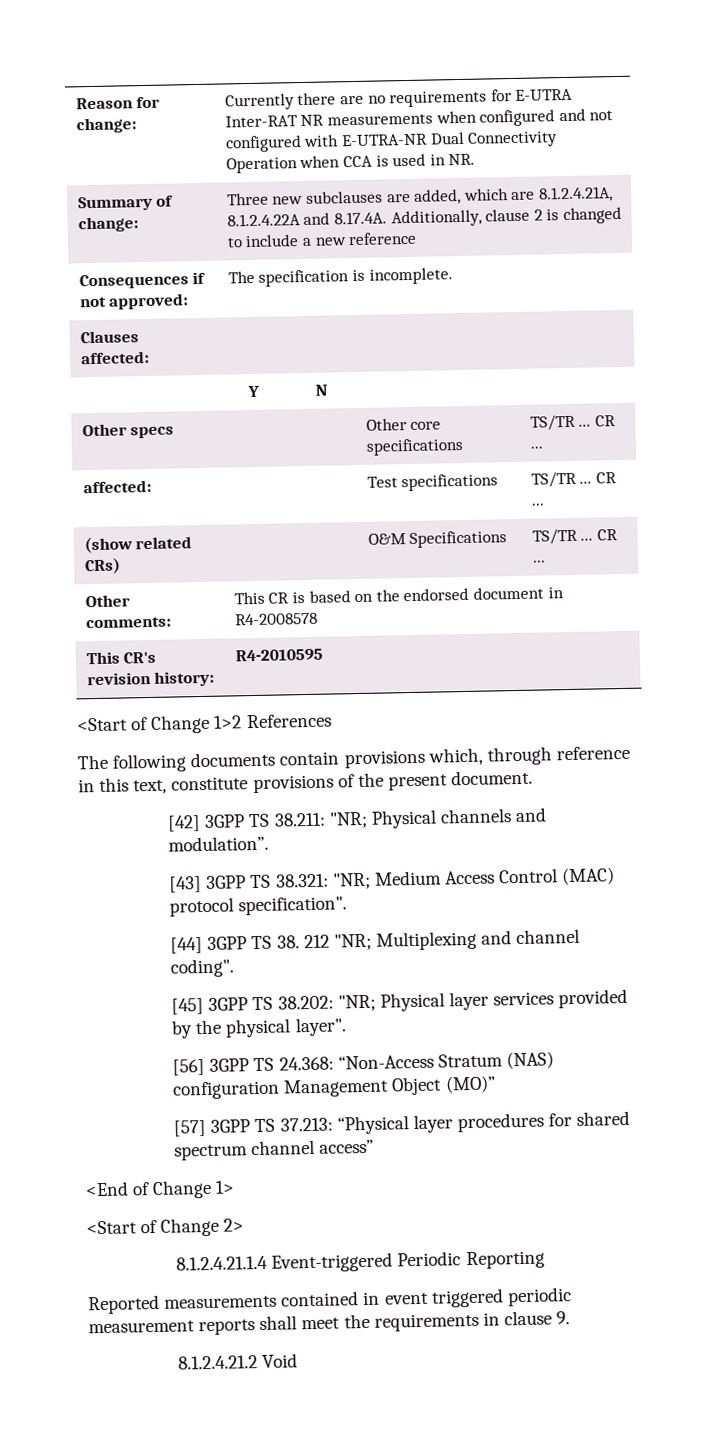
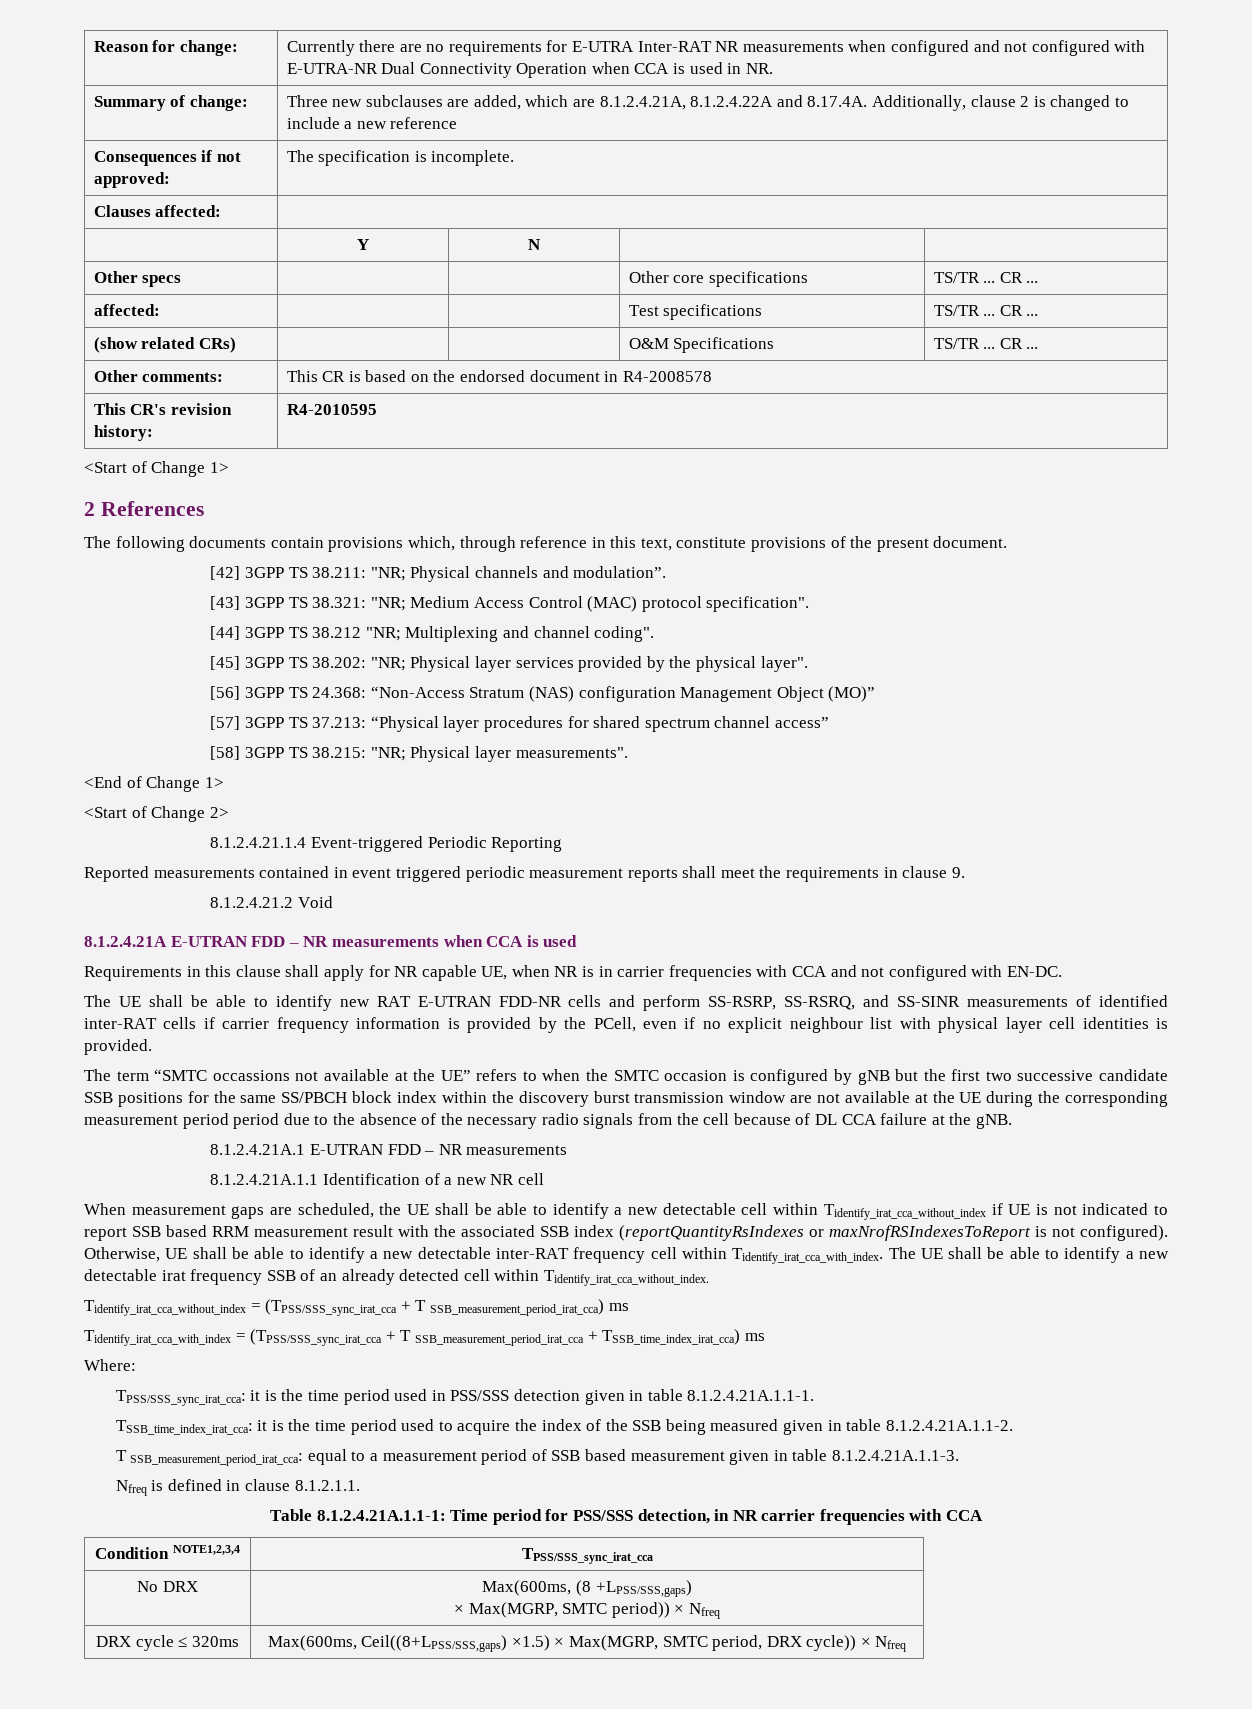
[213,715,243,729] 1>2 -> [209,462,229,473] [84,502,95,516] 1> // 2
[276,934,330,949] 38. 212 -> [312,627,362,638] 38.212
(375, 1146) none -> [210,746,628,762] // [58] 3GPP TS 38.215: "NR; Physical layer measurements".
(299, 1360) none -> [84,935,578,947] [84,965,1062,981] [84,995,1169,1011] [84,1017,1169,1033] [84,1039,152,1055] [84,1069,1169,1085] [84,1091,1169,1107] [84,1113,1012,1129] [210,1144,568,1155] [210,1173,544,1185] [84,1203,1168,1220] [84,1225,1168,1241] [84,1247,1170,1264] [84,1269,709,1286] [84,1299,629,1316] [84,1329,765,1346] [84,1359,136,1371] [115,1389,815,1406] [115,1419,1013,1435] [115,1449,959,1466] [115,1479,360,1496] [269,1509,984,1525] [95,1545,240,1559] [521,1548,653,1564] [137,1581,198,1592] [482,1580,692,1597] [454,1602,720,1619] [96,1635,239,1651] [267,1635,907,1652] // 8.1.2.4.21A E-UTRAN FDD – NR measurements when CCA is used // Requirements in this clause shall apply for NR capable UE, when NR is in carrier frequencies with CCA and not configured with EN-DC. // The UE shall be able to identify new RAT E-UTRAN FDD-NR cells and perform SS-RSRP, SS-RSRQ, and SS-SINR measurements of identified inter-RAT cells if carrier frequency information is provided by the PCell, even if no explicit neighbour list with physical layer cell identities is provided. // The term “SMTC occassions not available at the UE” refers to when the SMTC occasion is configured by gNB but the first two successive candidate SSB positions for the same SS/PBCH block index within the discovery burst transmission window are not available at the UE during the corresponding measurement period period due to the absence of the necessary radio signals from the cell because of DL CCA failure at the gNB. // 8.1.2.4.21A.1 E-UTRAN FDD – NR measurements // 8.1.2.4.21A.1.1 Identification of a new NR cell // When measurement gaps are scheduled, the UE shall be able to identify a new detectable cell within Tidentify_irat_cca_without_index if UE is not indicated to report SSB based RRM measurement result with the associated SSB index (reportQuantityRsIndexes or maxNrofRSIndexesToReport is not configured). Otherwise, UE shall be able to identify a new detectable inter-RAT frequency cell within Tidentify_irat_cca_with_index. The UE shall be able to identify a new detectable irat frequency SSB of an already detected cell within Tidentify_irat_cca_without_index. // Tidentify_irat_cca_without_index = (TPSS/SSS_sync_irat_cca + T SSB_measurement_period_irat_cca) ms // Tidentify_irat_cca_with_index = (TPSS/SSS_sync_irat_cca + T SSB_measurement_period_irat_cca + TSSB_time_index_irat_cca) ms // Where: // TPSS/SSS_sync_irat_cca: it is the time period used in PSS/SSS detection given in table 8.1.2.4.21A.1.1-1. // TSSB_time_index_irat_cca: it is the time period used to acquire the index of the SSB being measured given in table 8.1.2.4.21A.1.1-2. // T SSB_measurement_period_irat_cca: equal to a measurement period of SSB based measurement given in table 8.1.2.4.21A.1.1-3. // Nfreq is defined in clause 8.1.2.1.1. // Table 8.1.2.4.21A.1.1-1: Time period for PSS/SSS detection, in NR carrier frequencies with CCA // Condition NOTE1,2,3,4 | TPSS/SSS_sync_irat_cca // No DRX | Max(600ms, (8 +LPSS/SSS,gaps) // × Max(MGRP, SMTC period)) × Nfreq // DRX cycle ≤ 320ms | Max(600ms, Ceil((8+LPSS/SSS,gaps) ×1.5) × Max(MGRP, SMTC period, DRX cycle)) × Nfreq

